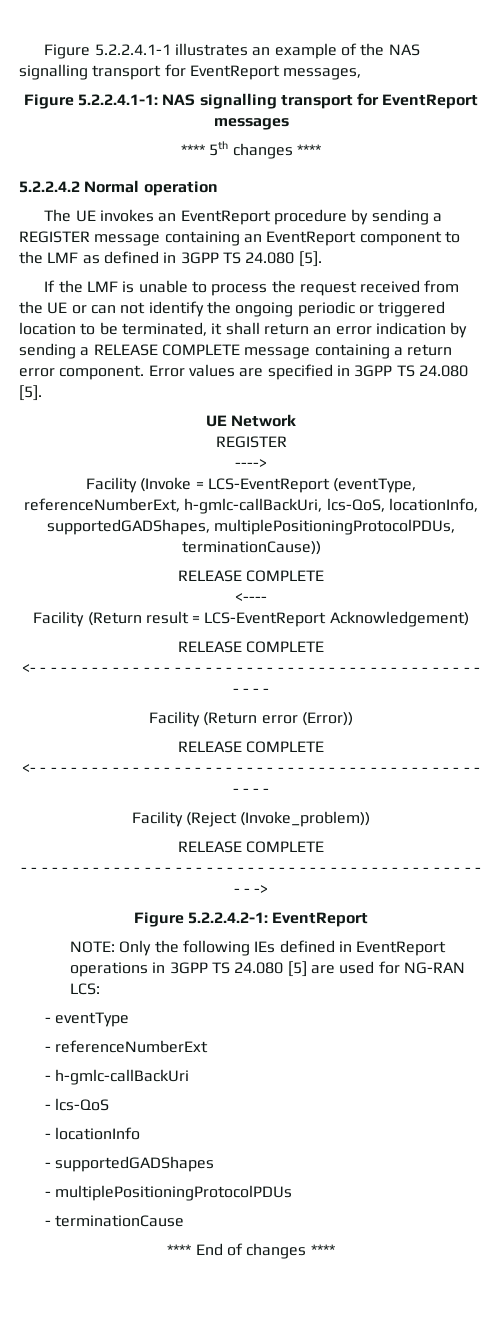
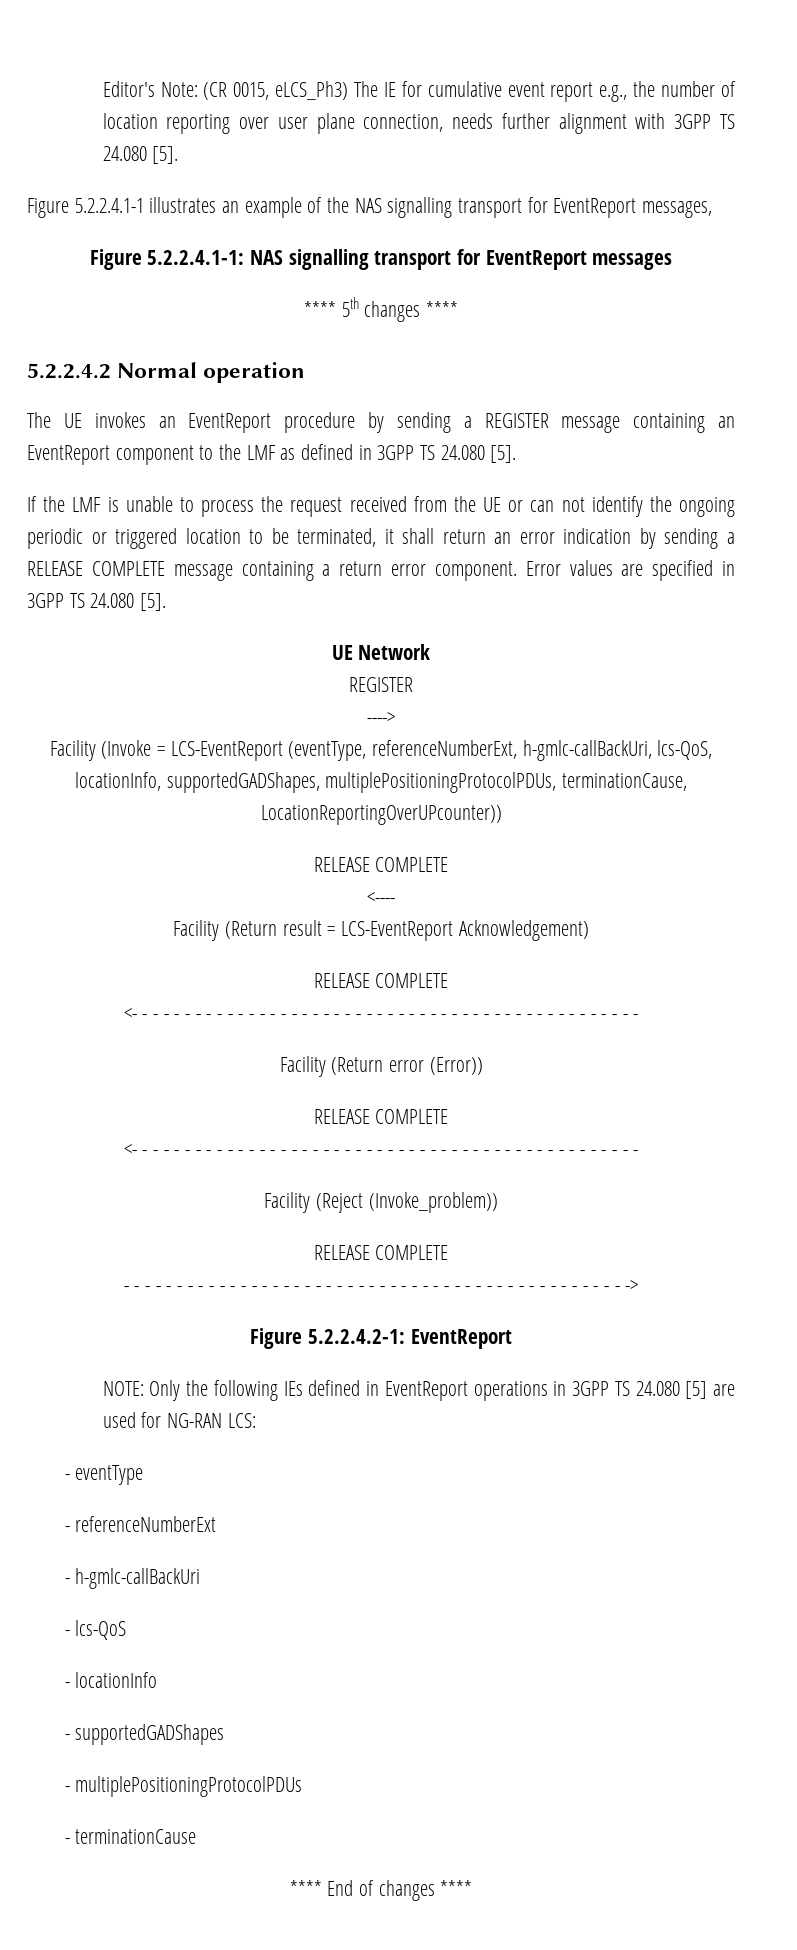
(44, 51) none -> [102,81,736,102] [102,113,736,134] [102,146,179,164] Editor's Note: (CR 0015, eLCS_Ph3) The IE for cumulative event report e.g., the number of location reporting over user plane connection, needs further alignment with 3GPP TS 24.080 [5]. //
[181,541,321,555] terminationCause)) -> [562,773,688,791] [260,805,502,825] terminationCause, LocationReportingOverUPcounter))

